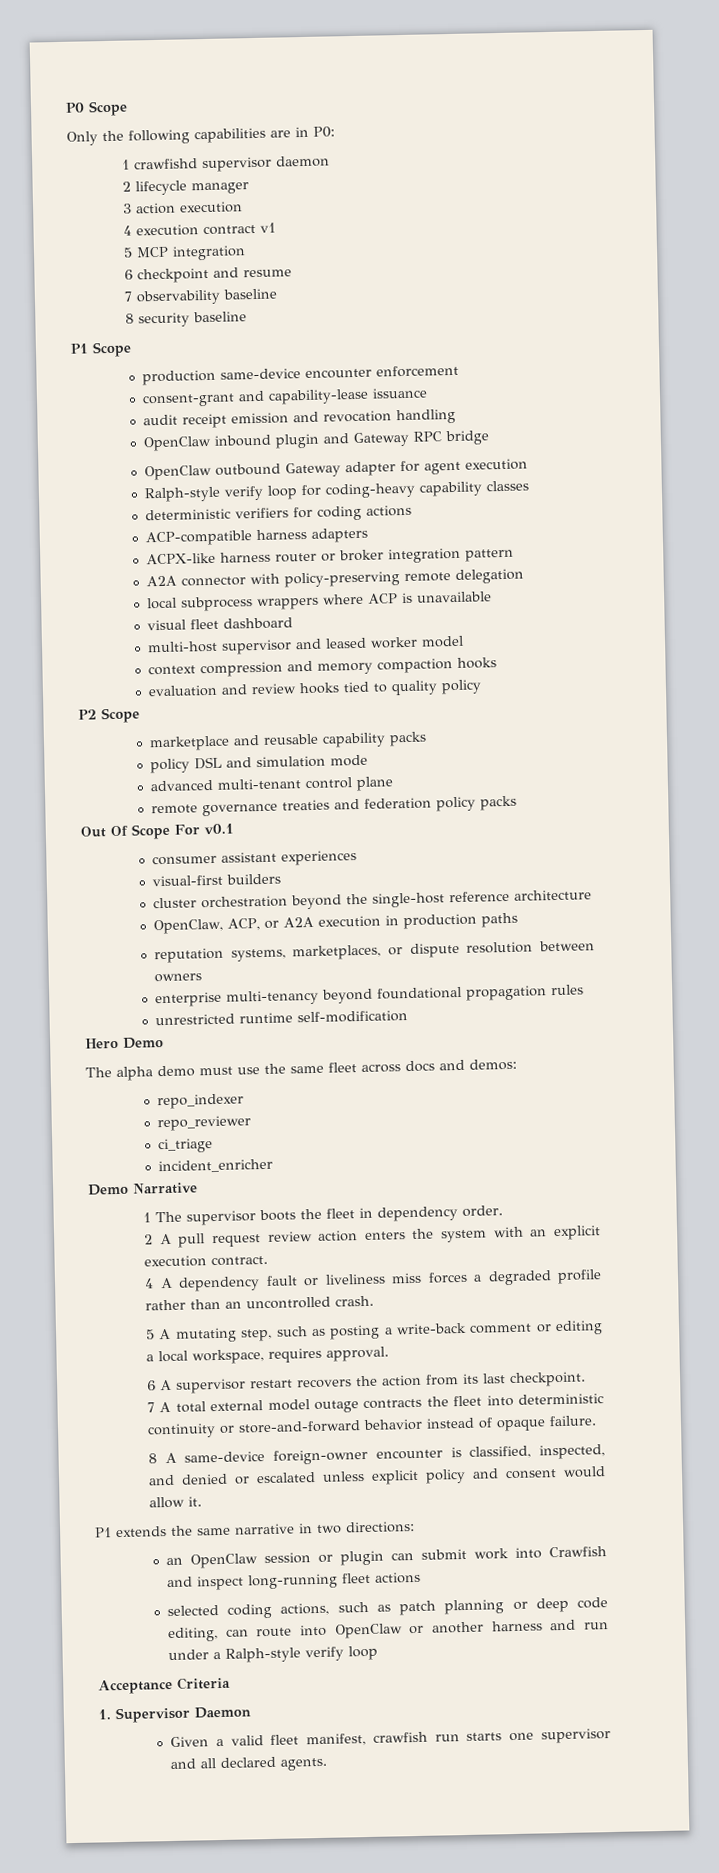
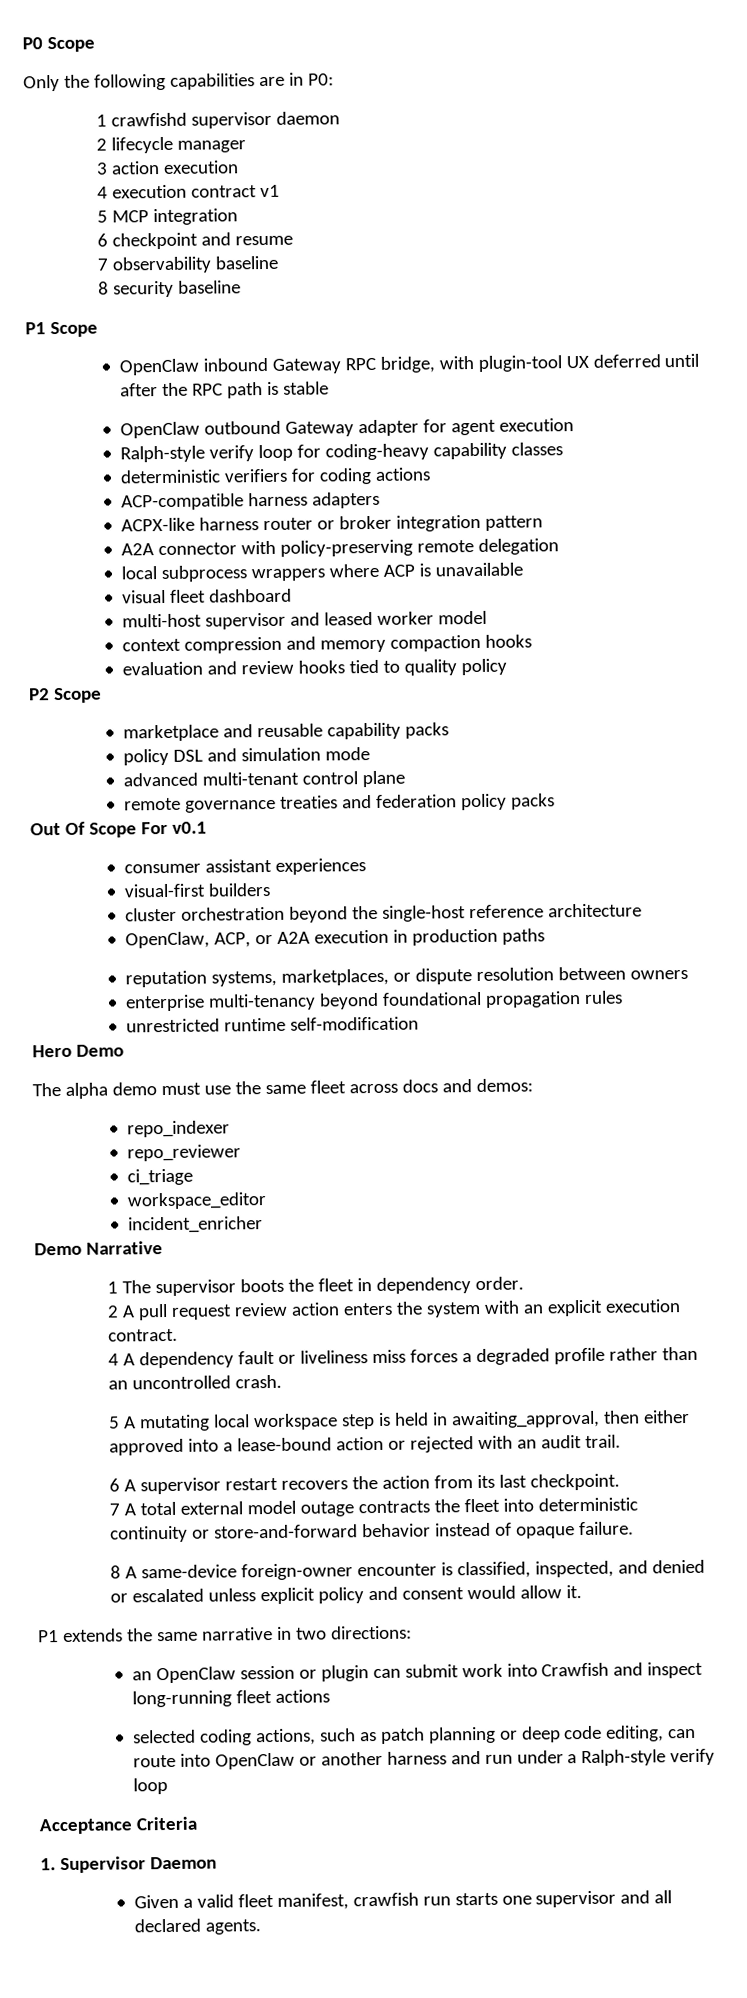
[142,364,460,386] [142,387,429,408] [143,408,457,429] [143,430,490,452] production same-device encounter enforcement // consent-grant and capability-lease issuance // audit receipt emission and revocation handling // OpenClaw inbound plugin and Gateway RPC bridge -> [118,353,700,376] [119,381,329,399] OpenClaw inbound Gateway RPC bridge, with plugin-tool UX deferred until after the RPC path is stable
(214, 1146) none -> [126,1192,267,1210] // workspace_editor
[240,1320,603,1342] [146,1346,390,1365] step, such as posting a write-back comment or editing a local workspace, requires approval. -> [213,1409,691,1431] [109,1434,622,1456] local workspace step is held in awaiting_approval, then either approved into a lease-bound action or rejected with an audit trail.

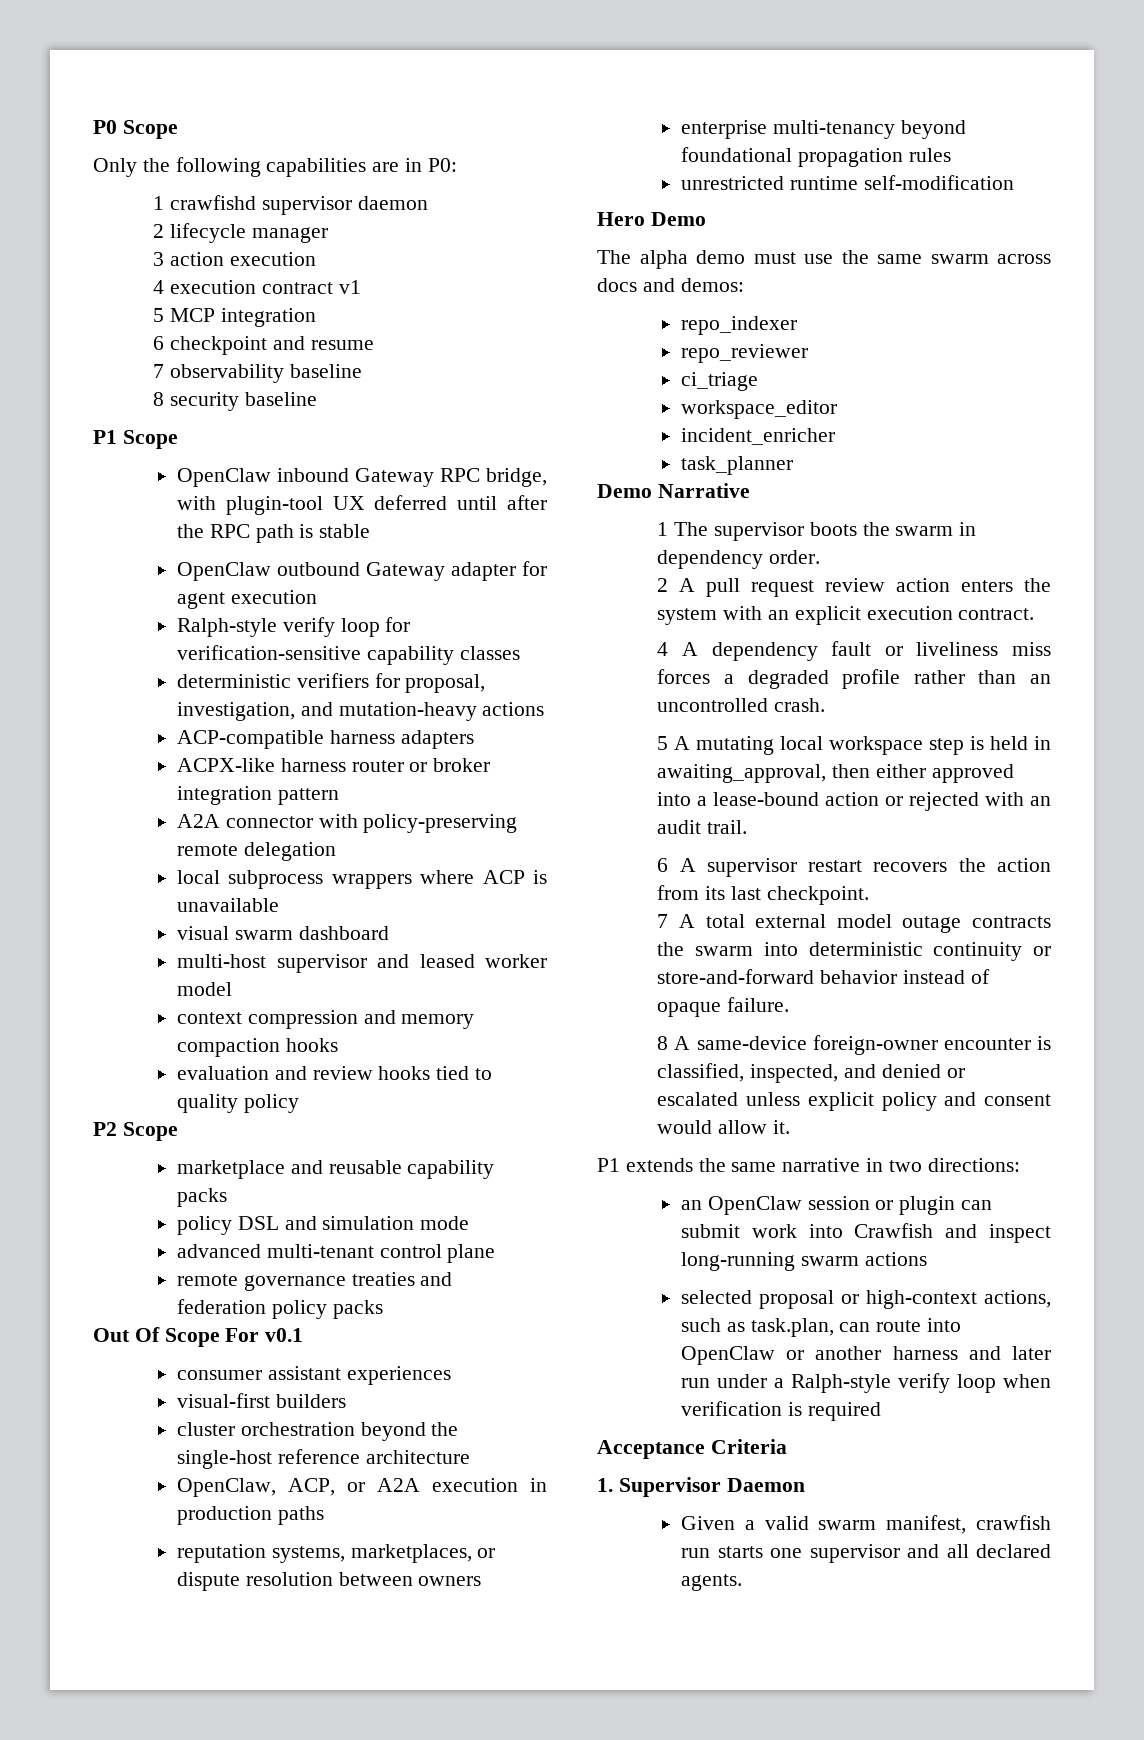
[324,443,429,461] coding-heavy -> [177,645,362,660] verification-sensitive
[318,468,372,485] coding -> [405,674,486,693] [177,702,477,721] proposal, investigation, and mutation-heavy
[169,589,206,603] fleet -> [234,930,293,940] swarm
[309,1080,346,1094] fleet -> [930,254,989,264] swarm
(263, 1225) none -> [681,456,794,475] // task_planner
[318,1278,355,1292] fleet -> [895,526,954,536] swarm
[464,1498,501,1513] fleet -> [695,946,754,956] swarm
[235,1690,272,1704] fleet -> [800,1256,859,1266] swarm
[199,1725,665,1746] coding actions, such as patch planning or deep code editing, -> [759,1290,1051,1309] [681,1318,834,1337] proposal or high-context actions, such as task.plan,
(481, 1758) none -> [1012,1346,1051,1360] later
(168, 1786) none -> [1003,1374,1051,1388] [681,1401,881,1421] when verification is required
[237,1894,274,1908] fleet -> [818,1520,877,1530] swarm

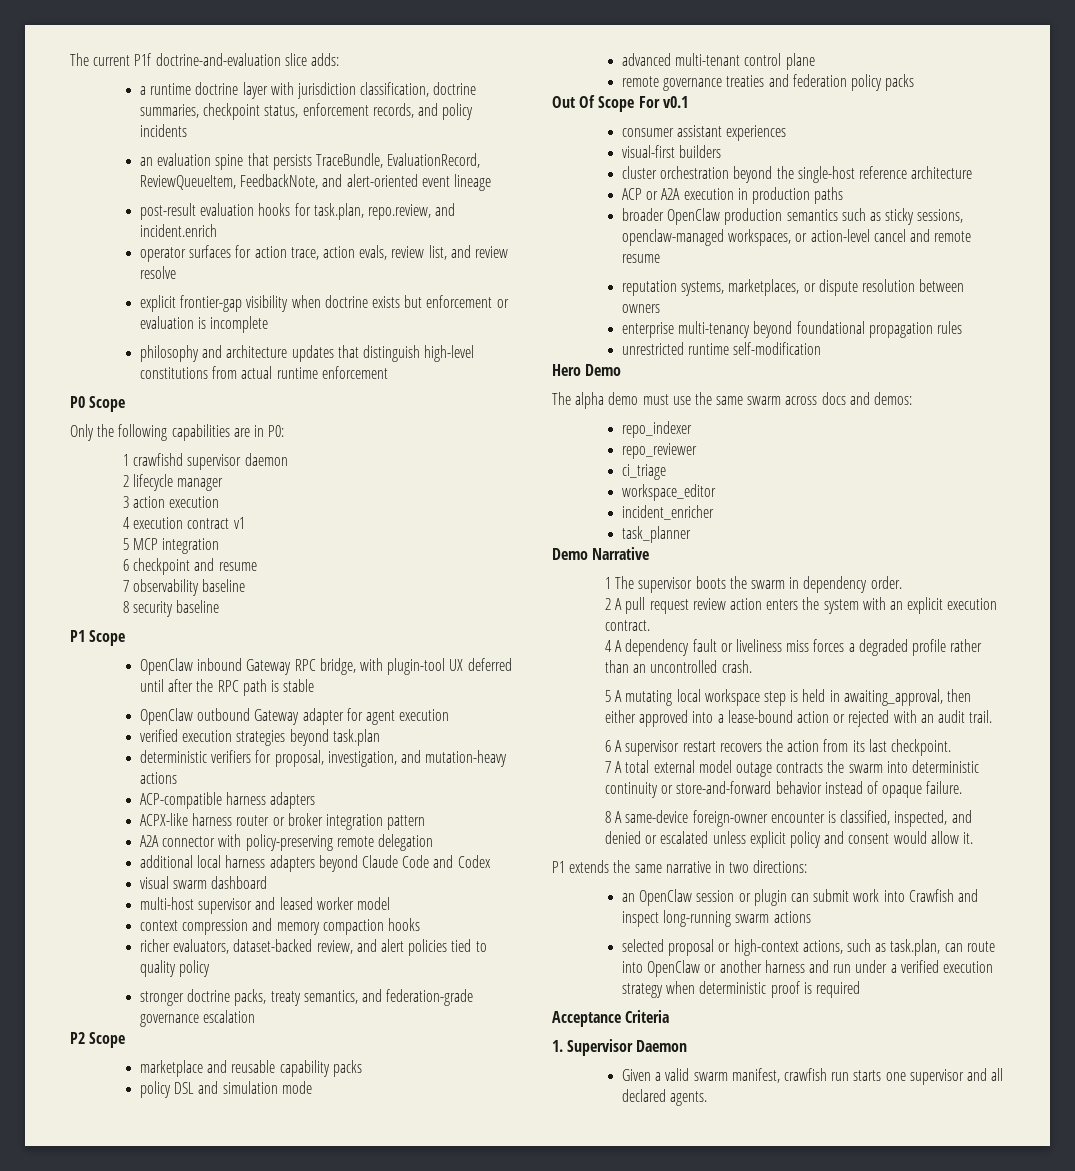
(93, 127) none -> [70,53,339,66] [140,82,477,99] [140,103,474,120] [140,124,188,137] [140,153,481,170] [140,174,492,191] [140,203,456,220] [140,224,218,237] [140,245,508,262] [140,266,177,279] [140,295,509,312] [140,316,269,333] [140,345,475,362] [140,366,388,379] The current P1f doctrine-and-evaluation slice adds: // a runtime doctrine layer with jurisdiction classification, doctrine summaries, checkpoint status, enforcement records, and policy incidents // an evaluation spine that persists TraceBundle, EvaluationRecord, ReviewQueueItem, FeedbackNote, and alert-oriented event lineage // post-result evaluation hooks for task.plan, repo.review, and incident.enrich // operator surfaces for action trace, action evals, review list, and review resolve // explicit frontier-gap visibility when doctrine exists but enforcement or evaluation is incomplete // philosophy and architecture updates that distinguish high-level constitutions from actual runtime enforcement //
[177,617,411,637] [177,645,520,665] Ralph-style verify loop for verification-sensitive capability classes -> [140,729,380,746] verified execution strategies beyond task.plan
[177,870,547,889] [177,898,280,912] local subprocess wrappers where ACP is unavailable -> [140,855,491,872] additional local harness adapters beyond Claude Code and Codex
[177,1066,493,1080] [177,1094,299,1113] evaluation and review hooks tied to quality policy -> [140,939,487,956] [140,960,211,977] [140,989,474,1006] [140,1010,256,1027] richer evaluators, dataset-backed review, and alert policies tied to quality policy // stronger doctrine packs, treaty semantics, and federation-grade governance escalation
[177,1478,336,1497] OpenClaw, ACP, -> [622,188,643,200] ACP
(324, 1515) none -> [622,208,964,225] [622,229,972,246] [622,254,661,263] // broader OpenClaw production semantics such as sticky sessions, openclaw-managed workspaces, or action-level cancel and remote resume
[1012,1346,1051,1360] later -> (830, 966) none
[791,1373,1051,1393] [681,1401,783,1416] Ralph-style verify loop when verification -> [900,960,993,973] [622,981,800,998] verified execution strategy when deterministic proof

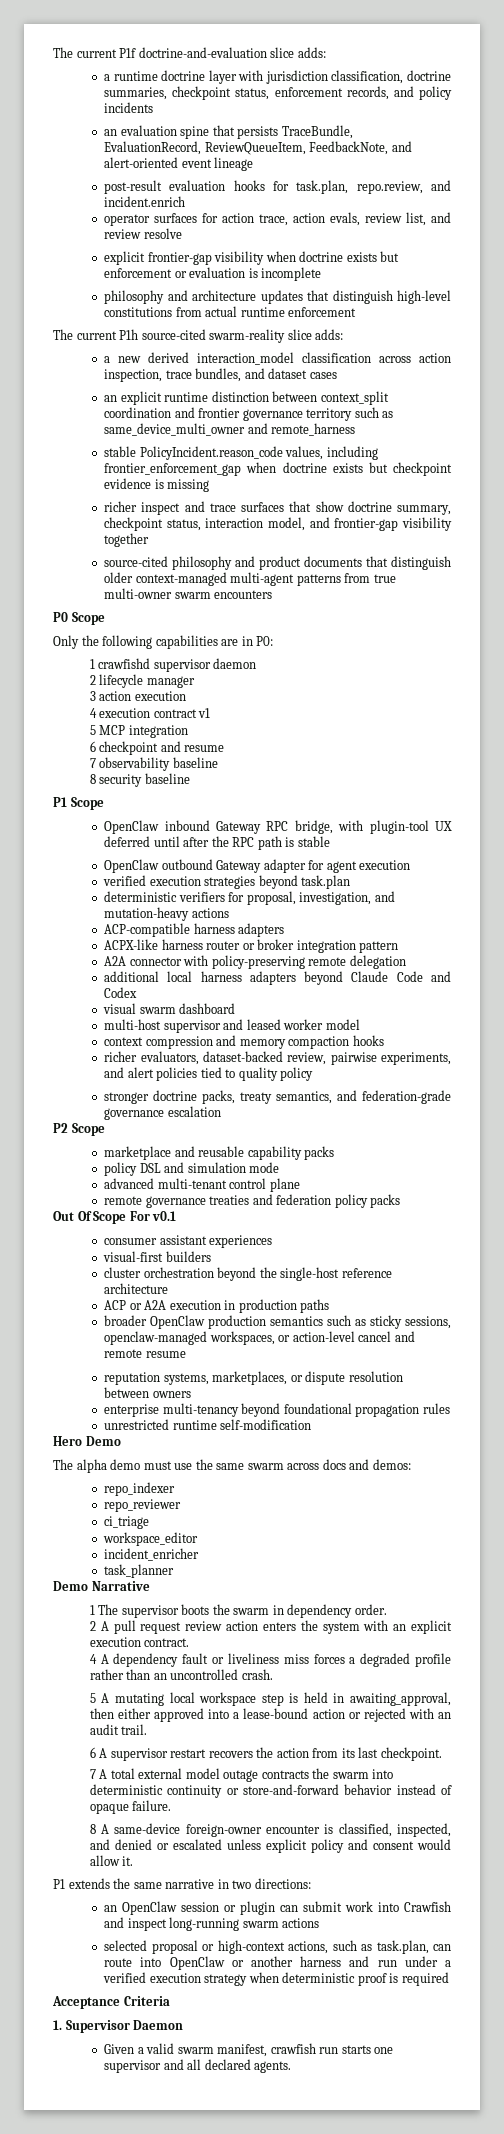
(388, 372) none -> [53,329,344,343] [104,352,451,365] [104,368,337,382] [104,391,389,405] [104,407,394,421] [104,423,356,436] [104,446,378,460] [104,462,452,476] [104,478,210,492] [104,501,451,515] [104,517,452,531] [104,533,150,547] [104,556,451,570] [104,572,396,586] [104,588,273,599] // The current P1h source-cited swarm-reality slice adds: // a new derived interaction_model classification across action inspection, trace bundles, and dataset cases // an explicit runtime distinction between context_split coordination and frontier governance territory such as same_device_multi_owner and remote_harness // stable PolicyIncident.reason_code values, including frontier_enforcement_gap when doctrine exists but checkpoint evidence is missing // richer inspect and trace surfaces that show doctrine summary, checkpoint status, interaction model, and frontier-gap visibility together // source-cited philosophy and product documents that distinguish older context-managed multi-agent patterns from true multi-owner swarm encounters
(353, 947) none -> [330,1052,451,1065] pairwise experiments,

